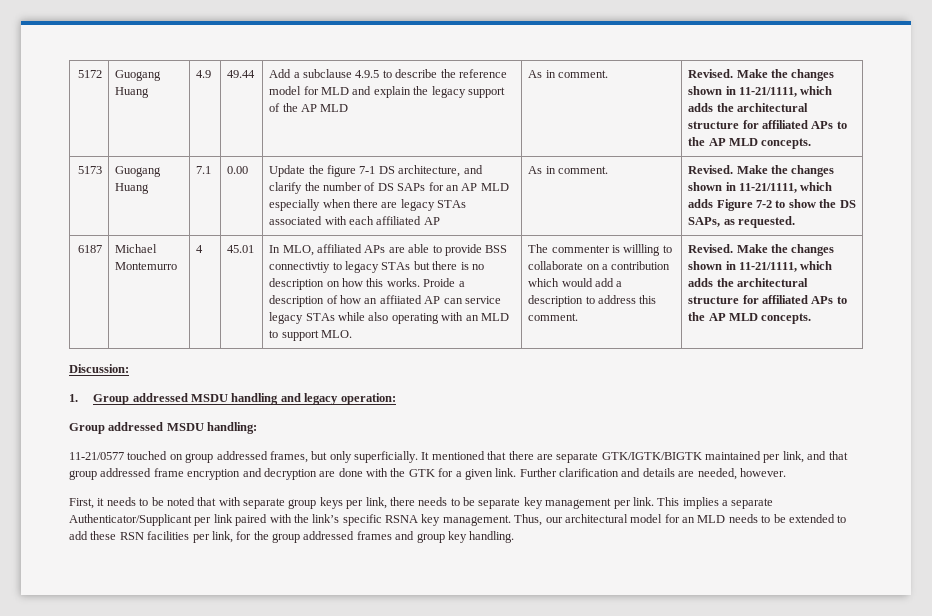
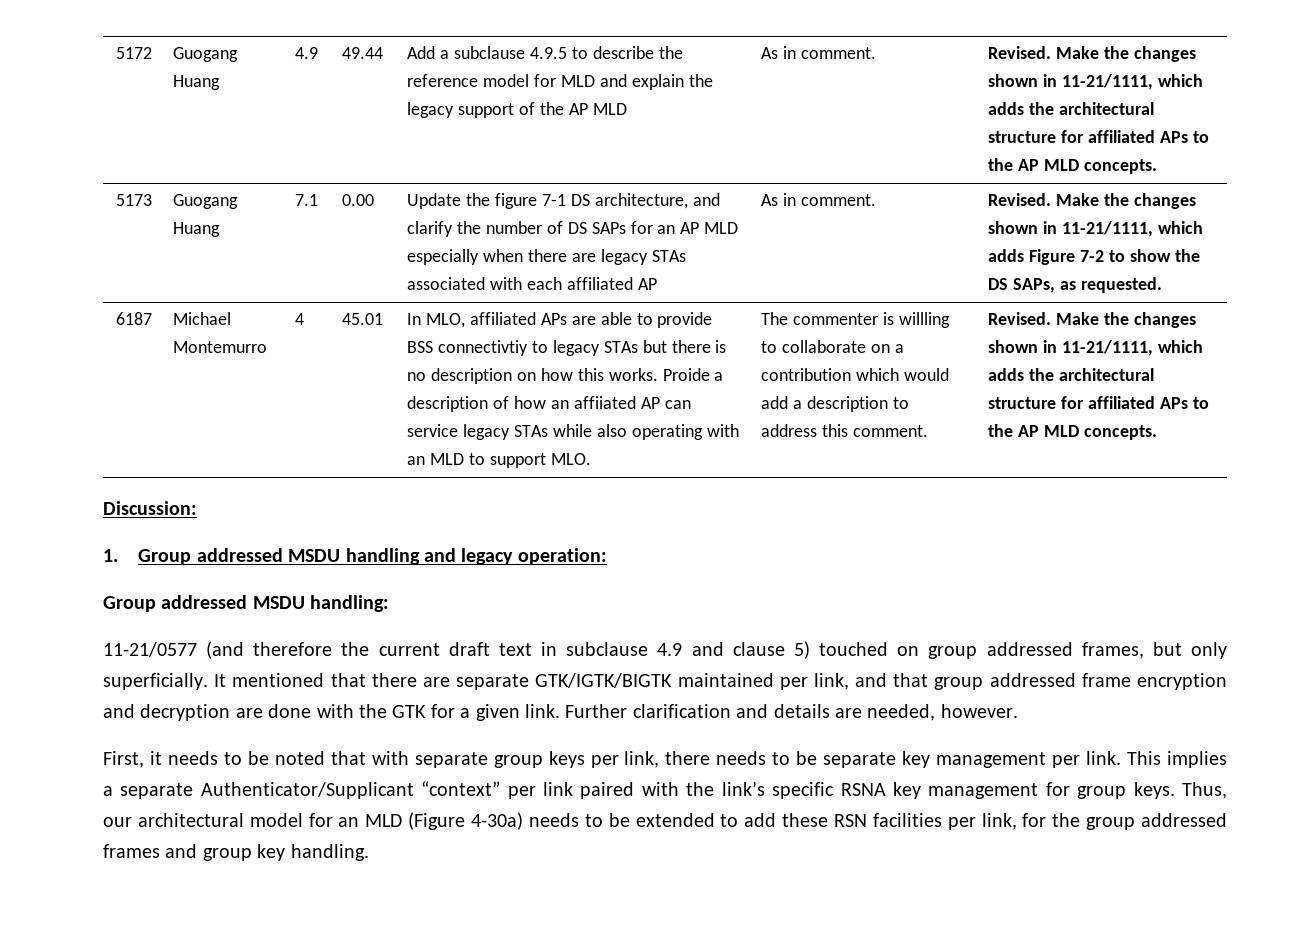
(124, 456) none -> [206,641,810,659] (and therefore the current draft text in subclause 4.9 and clause 5)
(192, 520) none -> [421,781,501,796] “context”
[442,515,511,526] management. -> [928,782,1175,799] management for group keys.
(726, 519) none -> [408,812,524,830] (Figure 4-30a)

